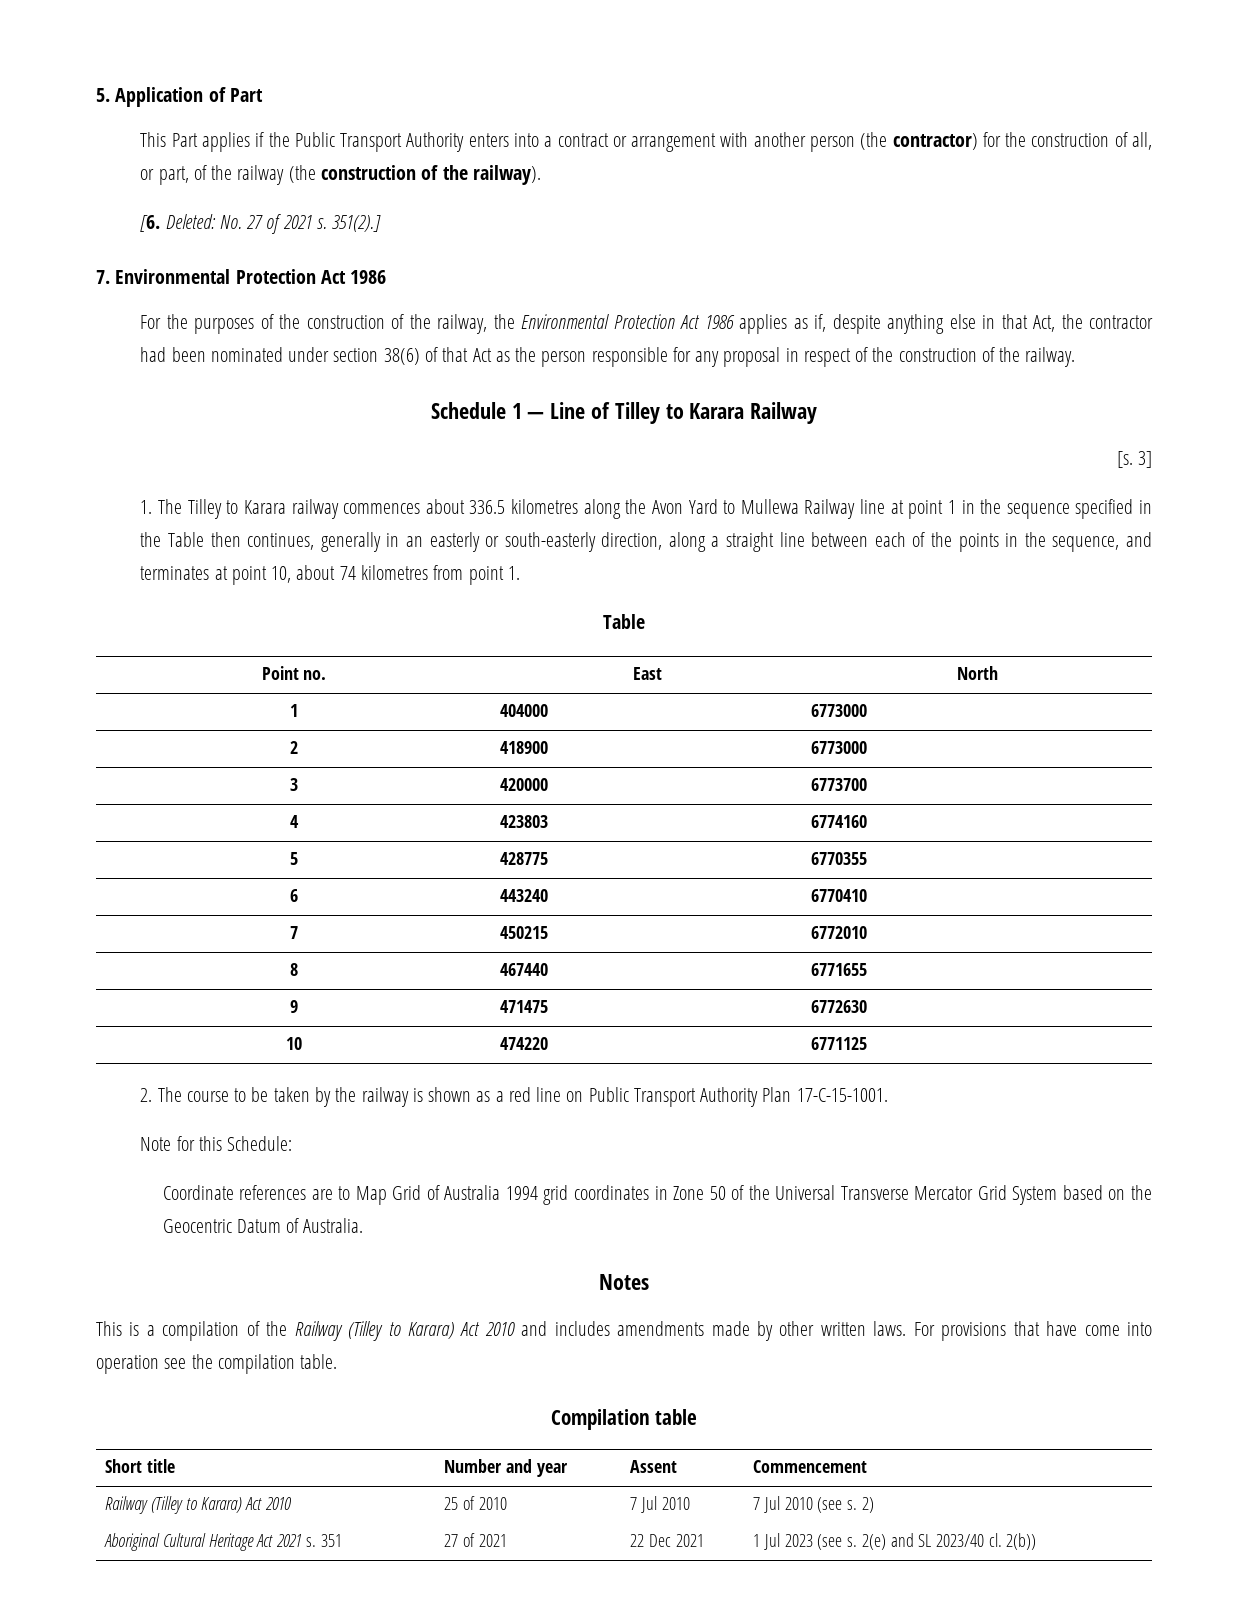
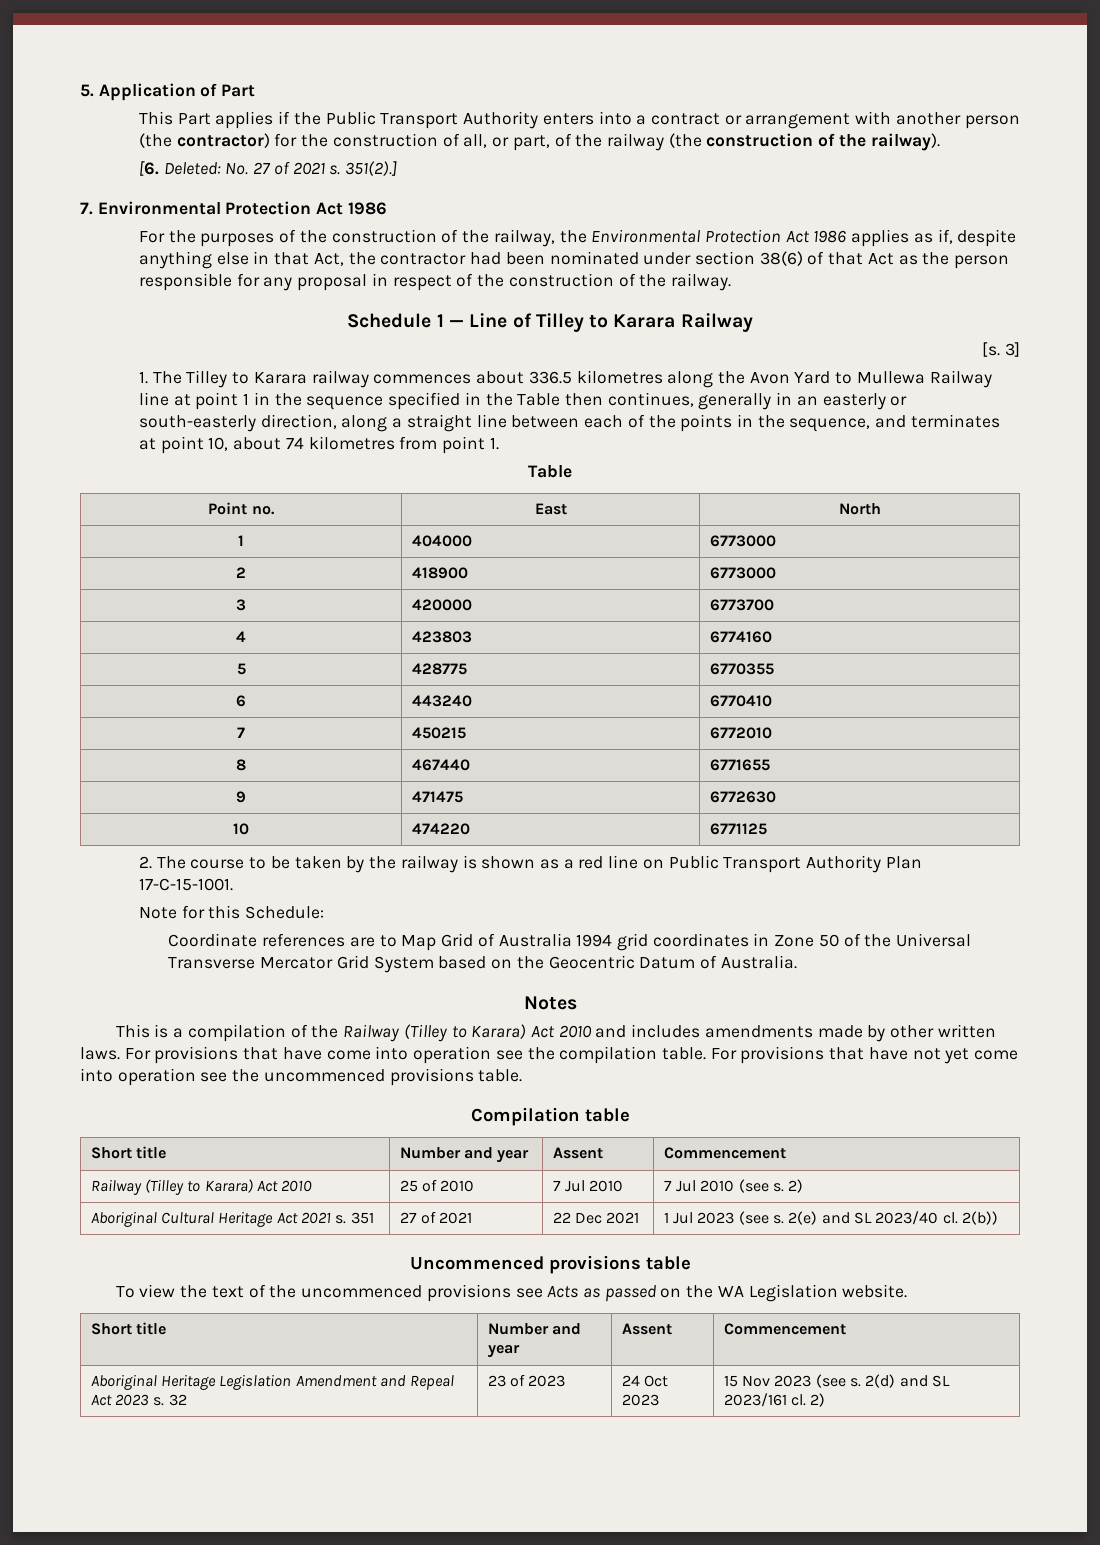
(338, 1361) none -> [710,1046,1019,1064] [80,1068,523,1086] For provisions that have not yet come into operation see the uncommenced provisions table.
(1037, 1541) none -> [409,1255,691,1274] [115,1284,908,1302] [90,1322,167,1335] [487,1323,582,1335] [487,1345,520,1358] [621,1323,672,1335] [723,1323,846,1335] [90,1374,455,1390] [90,1394,187,1406] [487,1374,566,1387] [621,1375,669,1387] [621,1394,659,1406] [723,1374,951,1388] [723,1393,826,1407] // Uncommenced provisions table // To view the text of the uncommenced provisions see Acts as passed on the WA Legislation website. // Short title | Number and year | Assent | Commencement // Aboriginal Heritage Legislation Amendment and Repeal Act 2023 s. 32 | 23 of 2023 | 24 Oct 2023 | 15 Nov 2023 (see s. 2(d) and SL 2023/161 cl. 2)

